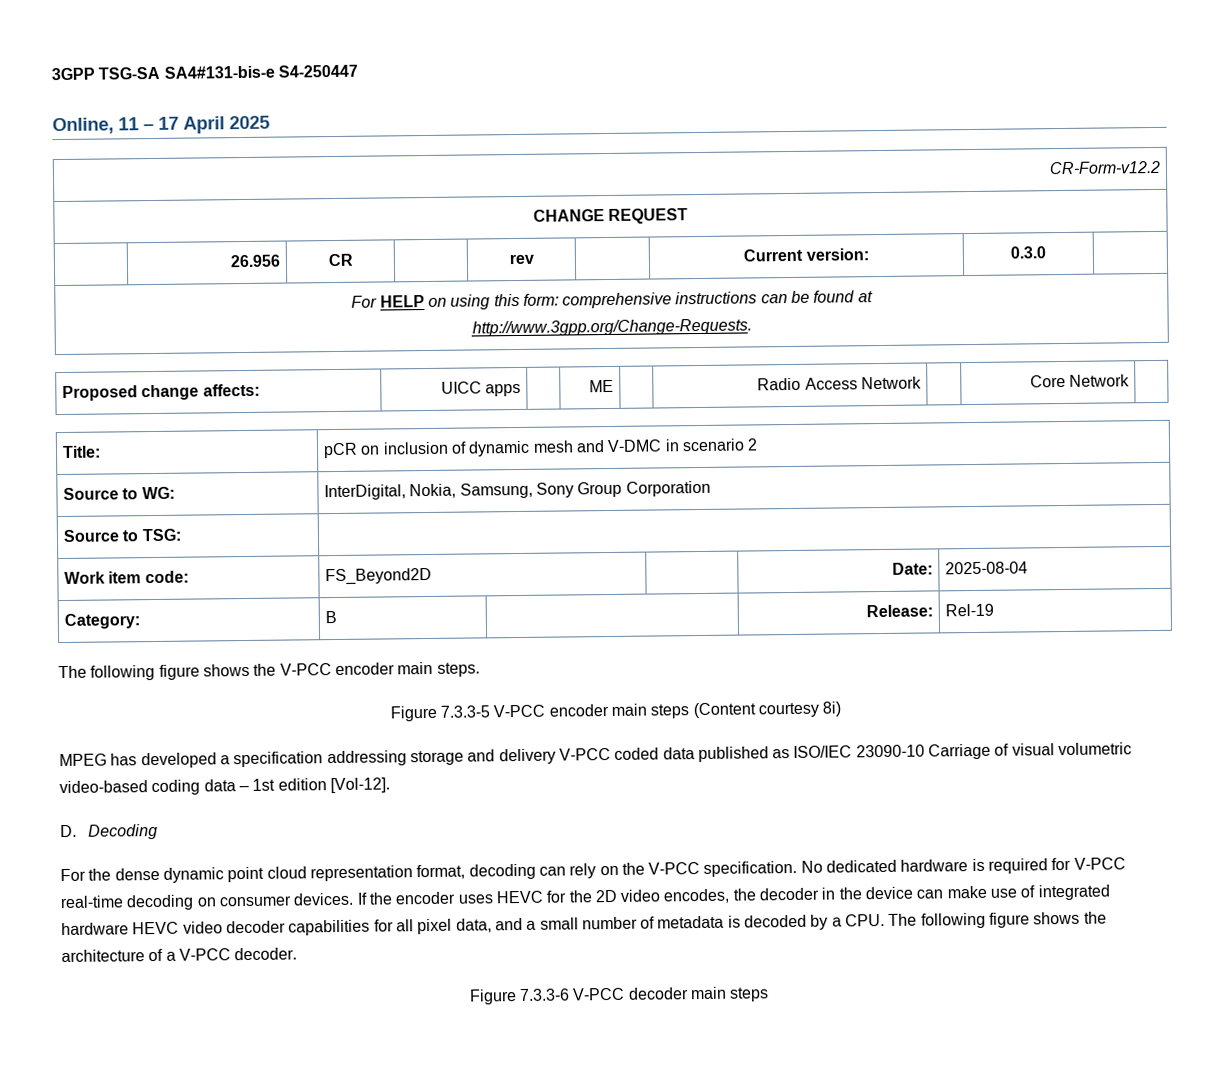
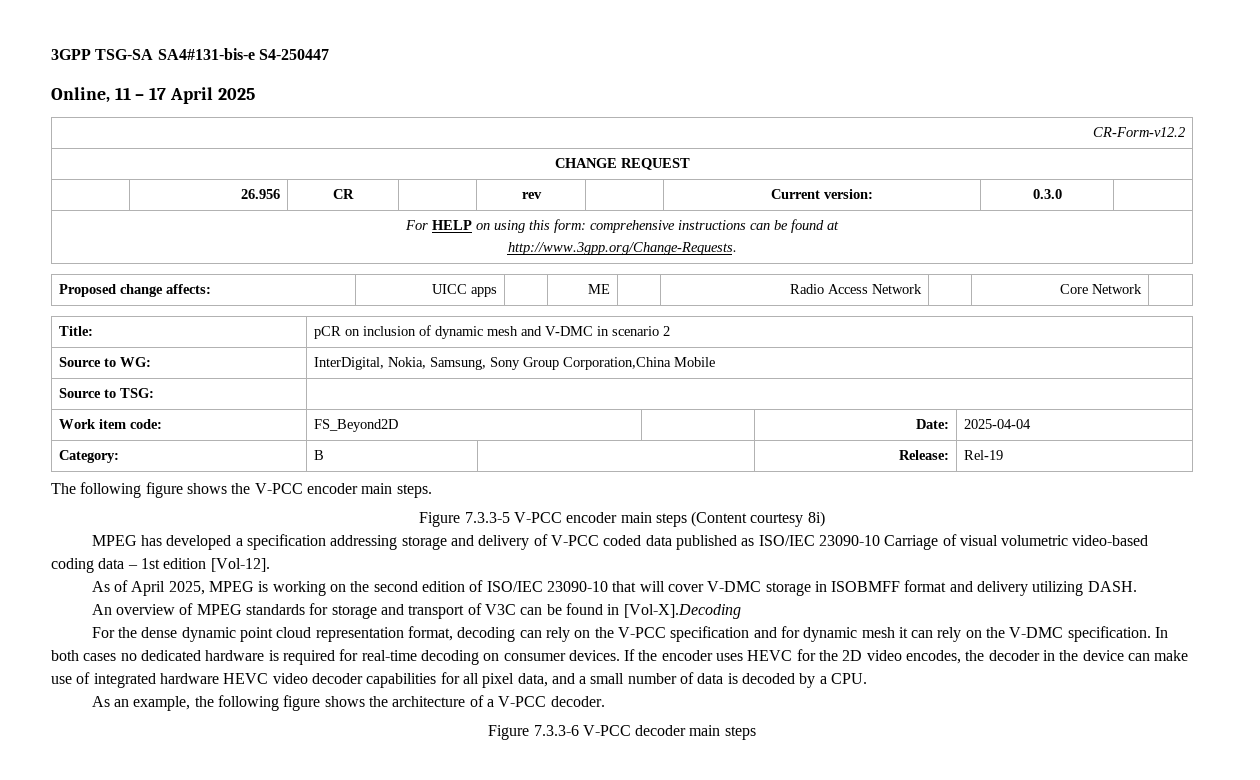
[625,480,711,497] Corporation -> [563,357,716,370] Corporation,China Mobile
[945,561,1029,575] 2025-08-04 -> [964,419,1032,429] 2025-04-04
(556, 756) none -> [533,534,548,546] of
[60,823,158,840] D. Decoding -> [91,580,1137,596] [91,603,741,619] As of April 2025, MPEG is working on the second edition of ISO/IEC 23090-10 that will cover V-DMC storage in ISOBMFF format and delivery utilizing DASH. // An overview of MPEG standards for storage and transport of V3C can be found in [Vol-X].Decoding
[703,860,823,877] specification. No -> [670,626,1169,642] [51,650,137,661] specification and for dynamic mesh it can rely on the V-DMC specification. In both cases no
[1073,857,1126,870] V-PCC -> (359, 655) none
[657,915,725,929] metadata -> [697,673,724,684] data
[888,913,918,926] The -> [91,696,214,711] // As an example, the

